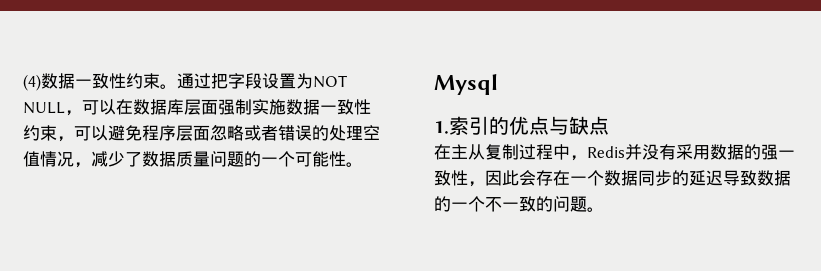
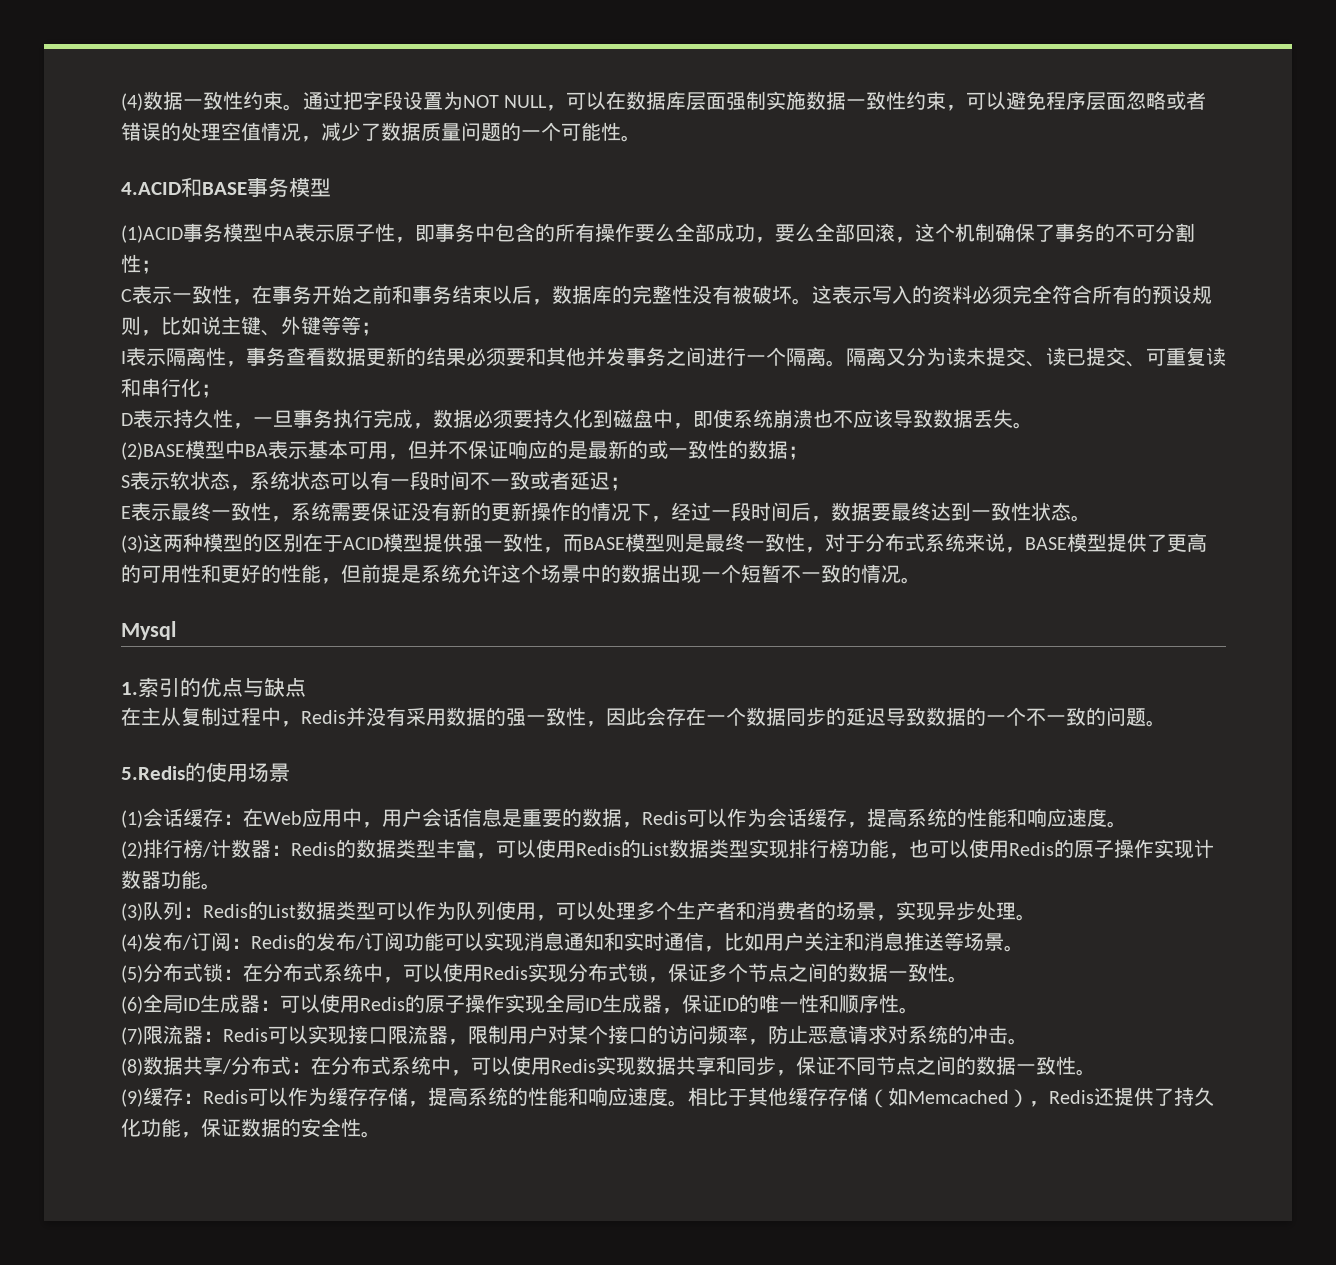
(363, 164) none -> [121,177,331,197] [121,223,1195,243] [121,254,161,274] [121,285,1212,305] [121,316,381,336] [121,347,1226,367] [121,378,221,398] [121,409,1033,429] [121,440,808,460] [121,471,630,491] [121,502,1091,522] [121,533,1207,553] [121,564,921,584] // 4.ACID和BASE事务模型 // (1)ACID事务模型中A表示原子性，即事务中包含的所有操作要么全部成功，要么全部回滚，这个机制确保了事务的不可分割性； // C表示一致性，在事务开始之前和事务结束以后，数据库的完整性没有被破坏。这表示写入的资料必须完全符合所有的预设规则，比如说主键、外键等等； // I表示隔离性，事务查看数据更新的结果必须要和其他并发事务之间进行一个隔离。隔离又分为读未提交、读已提交、可重复读和串行化； // D表示持久性，一旦事务执行完成，数据必须要持久化到磁盘中，即使系统崩溃也不应该导致数据丢失。 // (2)BASE模型中BA表示基本可用，但并不保证响应的是最新的或一致性的数据； // S表示软状态，系统状态可以有一段时间不一致或者延迟； // E表示最终一致性，系统需要保证没有新的更新操作的情况下，经过一段时间后，数据要最终达到一致性状态。 // (3)这两种模型的区别在于ACID模型提供强一致性，而BASE模型则是最终一致性，对于分布式系统来说，BASE模型提供了更高的可用性和更好的性能，但前提是系统允许这个场景中的数据出现一个短暂不一致的情况。
(604, 209) none -> [121,762,290,782] [121,808,1127,828] [121,839,1214,859] [121,870,221,890] [121,901,1036,921] [121,932,1024,952] [121,963,968,983] [121,994,919,1014] [121,1025,1028,1045] [121,1056,1096,1076] [121,1087,1214,1108] [121,1118,381,1138] // 5.Redis的使用场景 // (1)会话缓存：在Web应用中，用户会话信息是重要的数据，Redis可以作为会话缓存，提高系统的性能和响应速度。 // (2)排行榜/计数器：Redis的数据类型丰富，可以使用Redis的List数据类型实现排行榜功能，也可以使用Redis的原子操作实现计数器功能。 // (3)队列：Redis的List数据类型可以作为队列使用，可以处理多个生产者和消费者的场景，实现异步处理。 // (4)发布/订阅：Redis的发布/订阅功能可以实现消息通知和实时通信，比如用户关注和消息推送等场景。 // (5)分布式锁：在分布式系统中，可以使用Redis实现分布式锁，保证多个节点之间的数据一致性。 // (6)全局ID生成器：可以使用Redis的原子操作实现全局ID生成器，保证ID的唯一性和顺序性。 // (7)限流器：Redis可以实现接口限流器，限制用户对某个接口的访问频率，防止恶意请求对系统的冲击。 // (8)数据共享/分布式：在分布式系统中，可以使用Redis实现数据共享和同步，保证不同节点之间的数据一致性。 // (9)缓存：Redis可以作为缓存存储，提高系统的性能和响应速度。相比于其他缓存存储（如Memcached），Redis还提供了持久化功能，保证数据的安全性。

